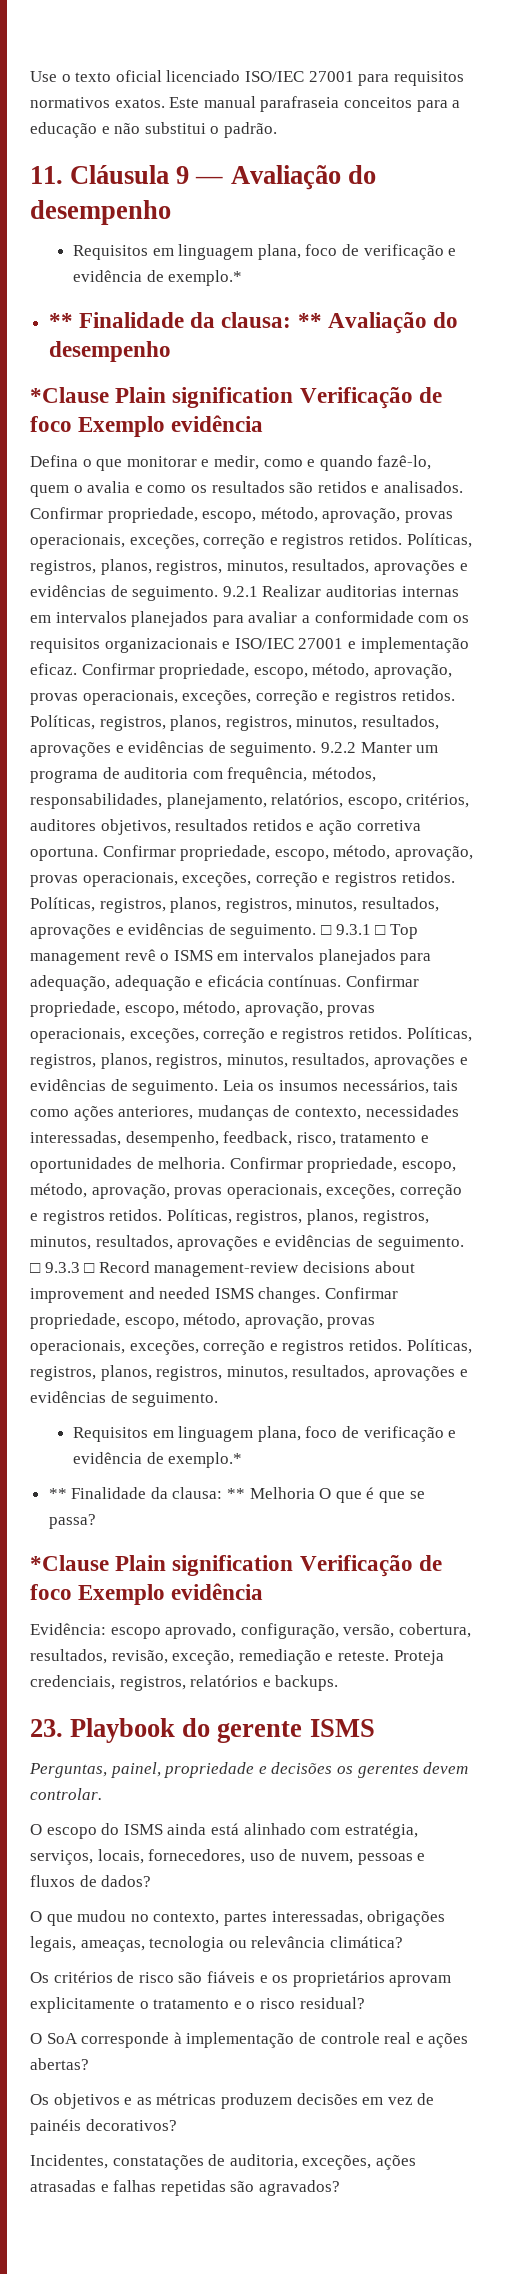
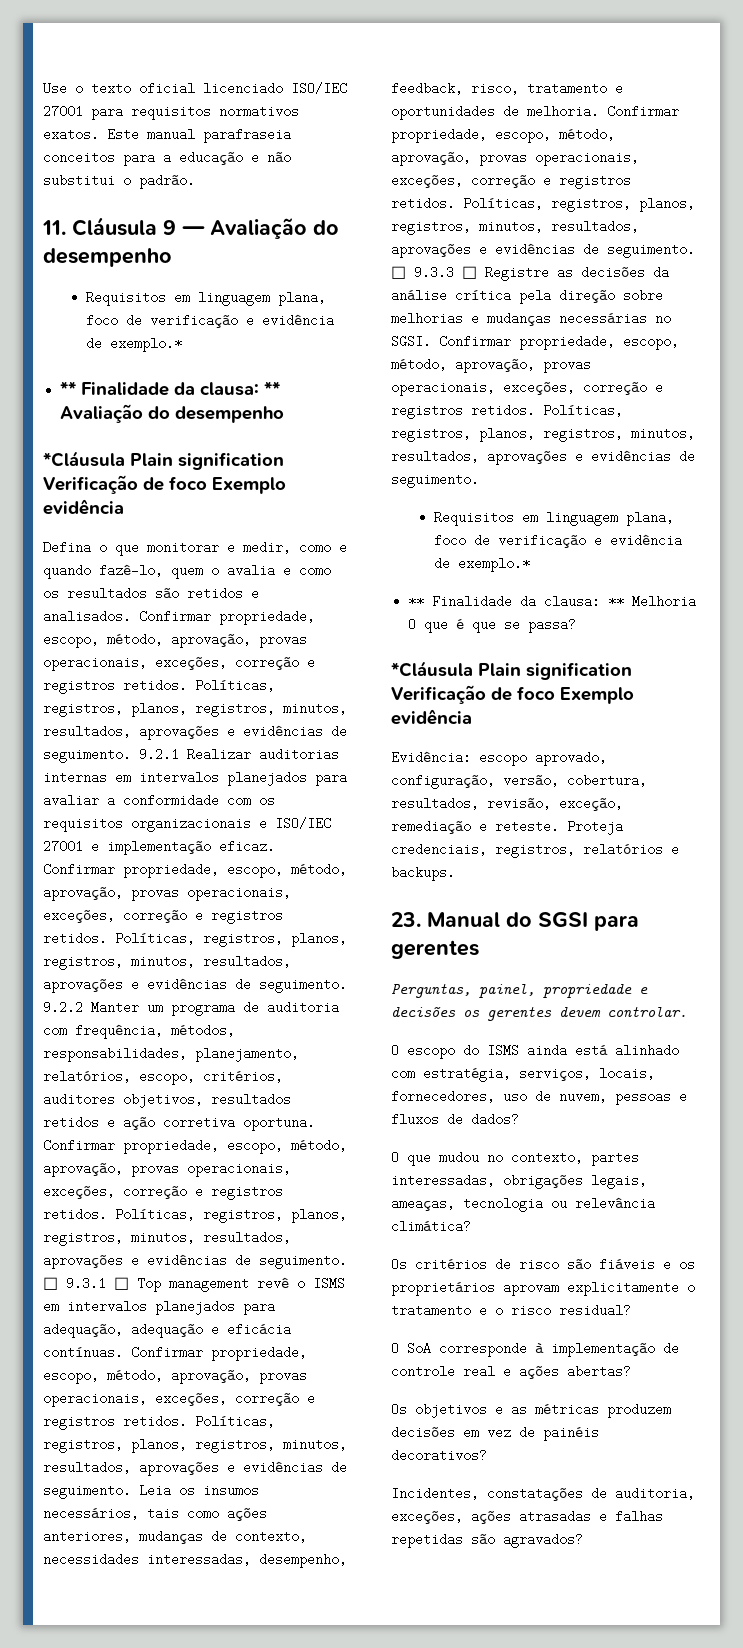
[30,387,109,403] *Clause -> [43,451,125,467] *Cláusula
[98,1261,415,1277] [30,1287,321,1303] Record management-review decisions about improvement and needed ISMS changes. -> [485,266,669,281] [391,289,663,304] [391,312,671,326] [391,335,431,348] Registre as decisões da análise crítica pela direção sobre melhorias e mudanças necessárias no SGSI.
[30,1555,109,1571] *Clause -> [391,661,473,677] *Cláusula
[70,1718,375,1743] Playbook do gerente ISMS -> [427,912,639,931] [391,940,479,959] Manual do SGSI para gerentes

